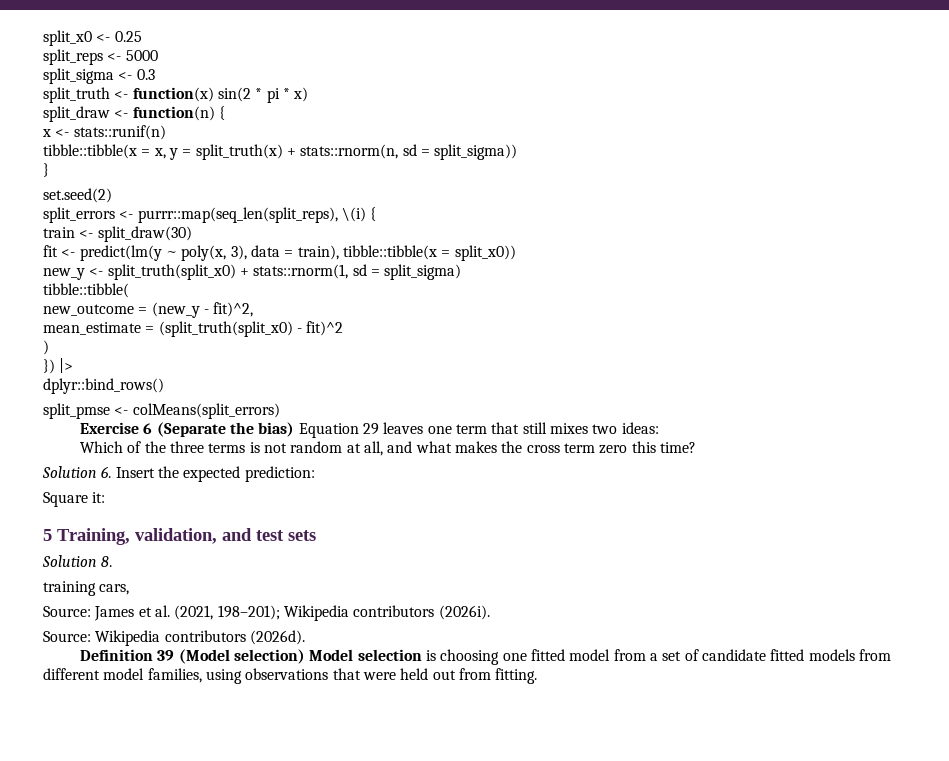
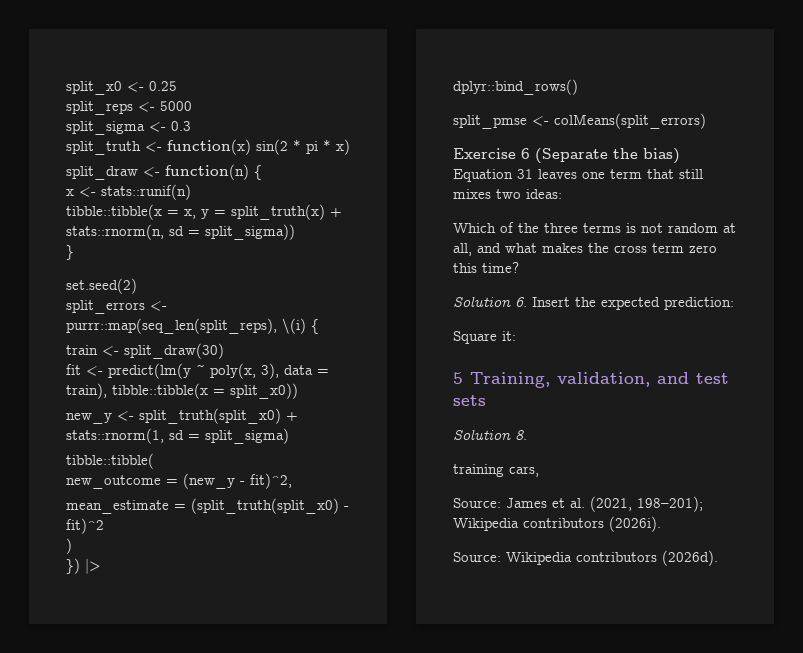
[362,423,379,435] 29 -> [517,169,533,179] 31
[80,649,891,665] [43,668,538,684] // Definition 39 (Model selection) Model selection is choosing one fitted model from a set of candidate fitted models from different model families, using observations that were held out from fitting. -> (718, 558) none

